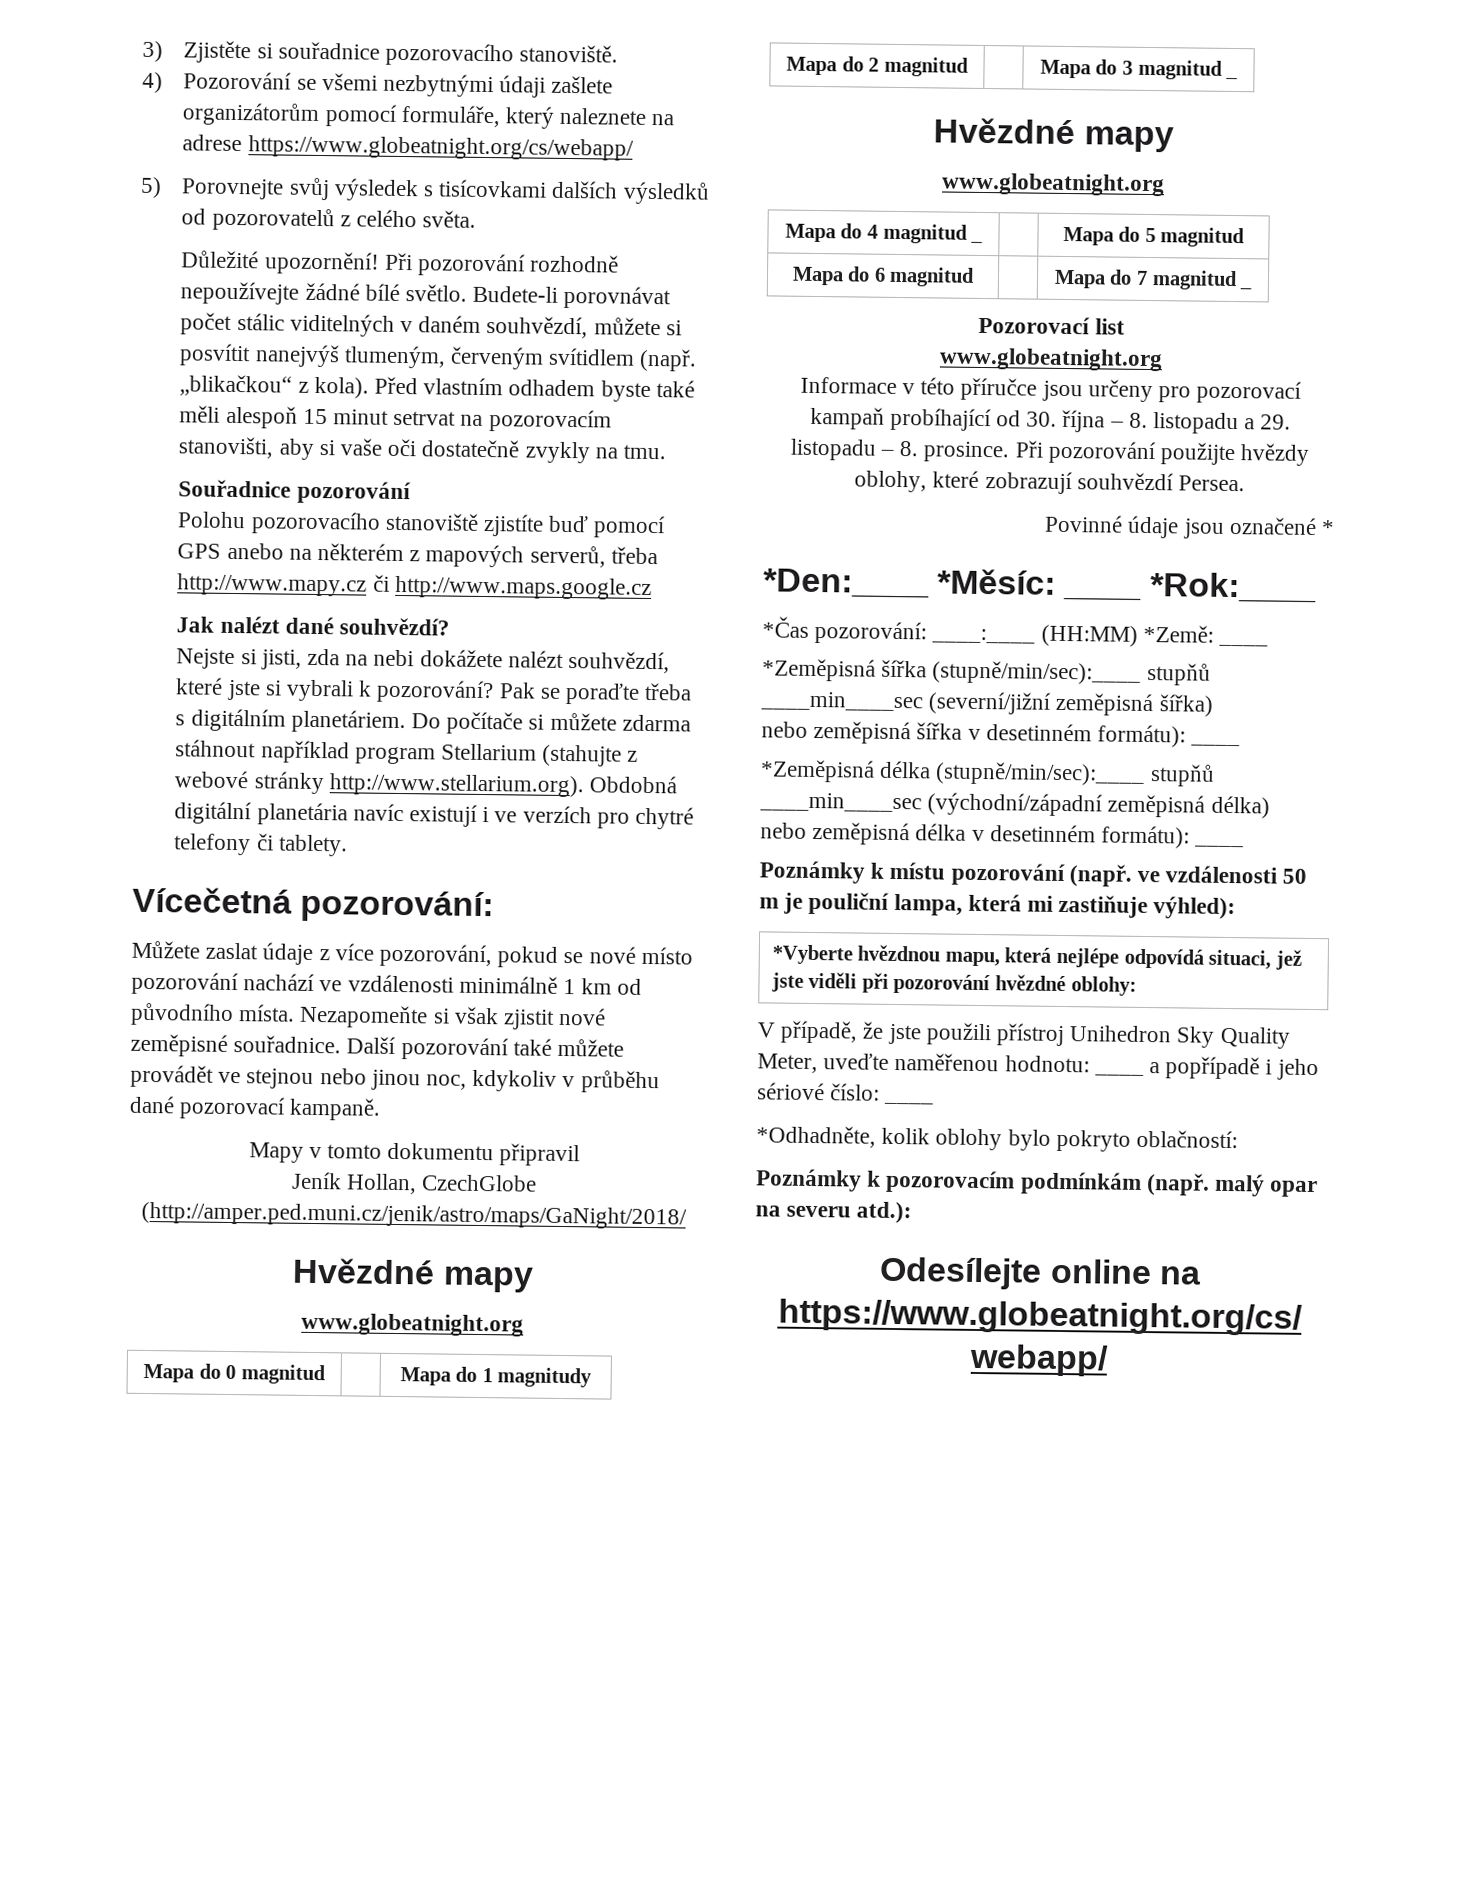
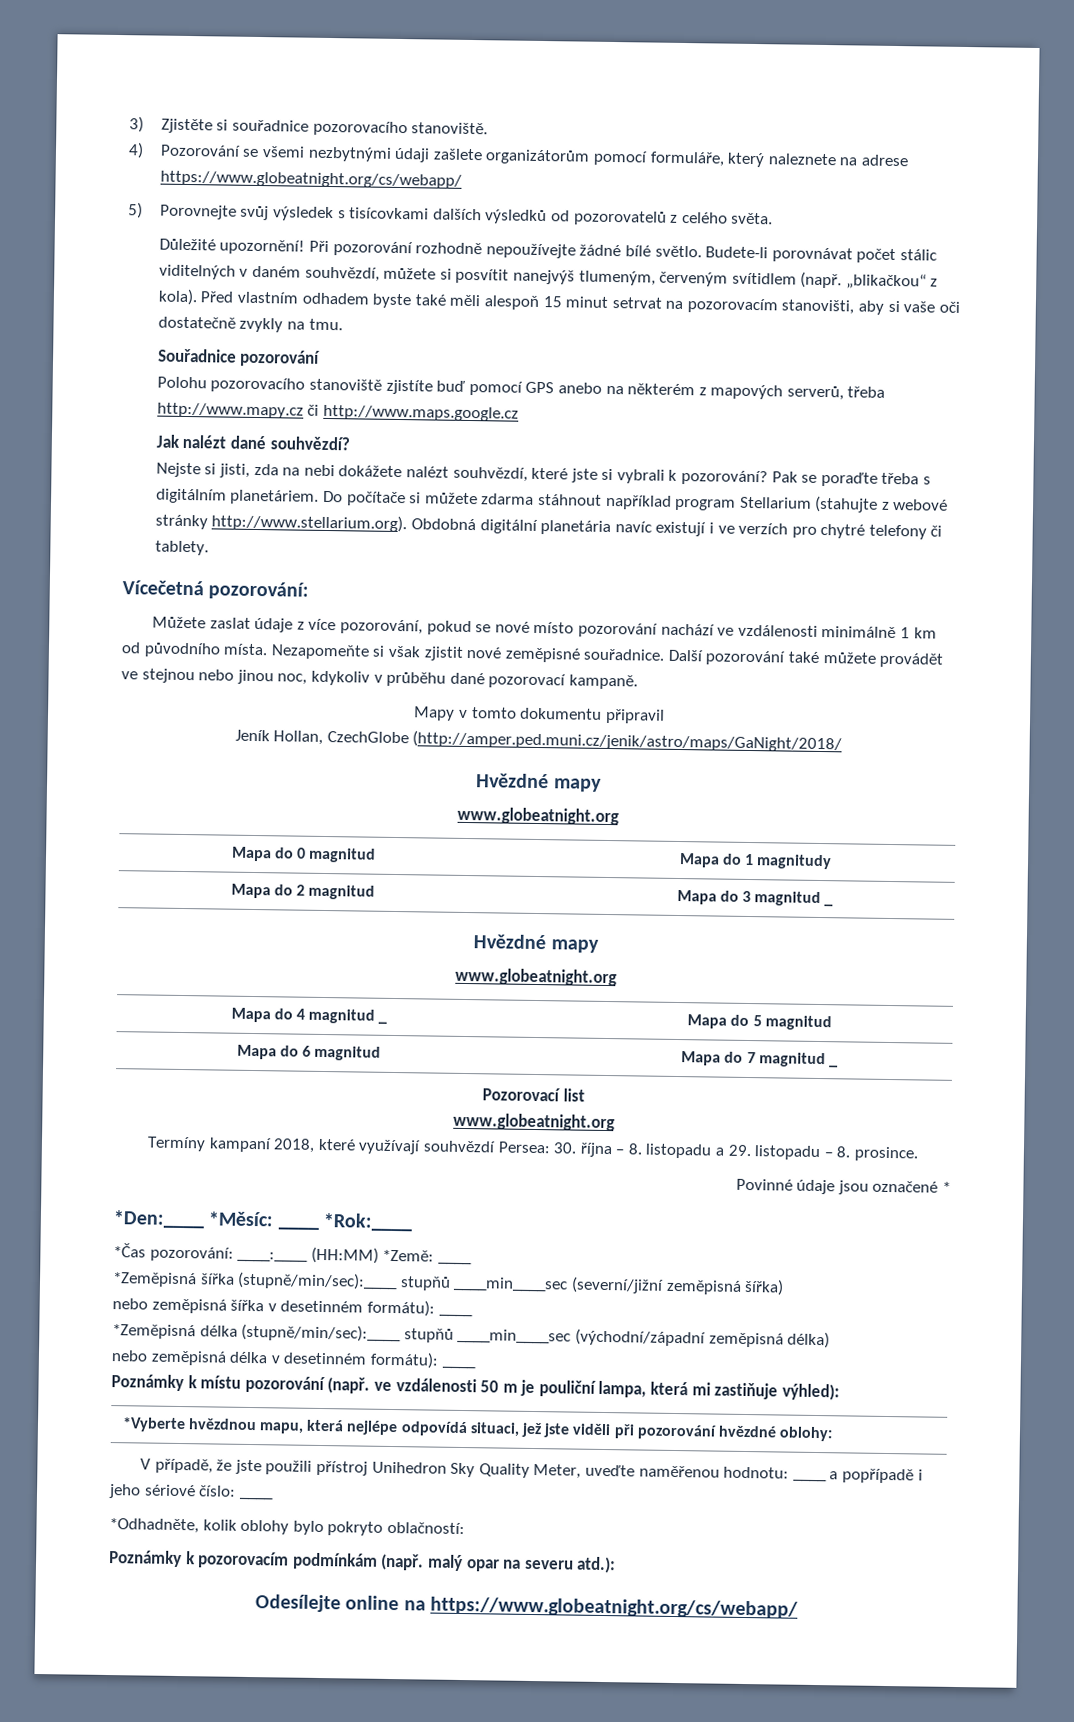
[799,376,1303,404] [809,406,1021,432] Informace v této příručce jsou určeny pro pozorovací kampaň probíhající od -> [146,1136,551,1155] Termíny kampaní 2018, které využívají souhvězdí Persea:
[1014,440,1311,466] [854,470,1245,495] Při pozorování použijte hvězdy oblohy, které zobrazují souhvězdí Persea. -> (919, 1154) none

